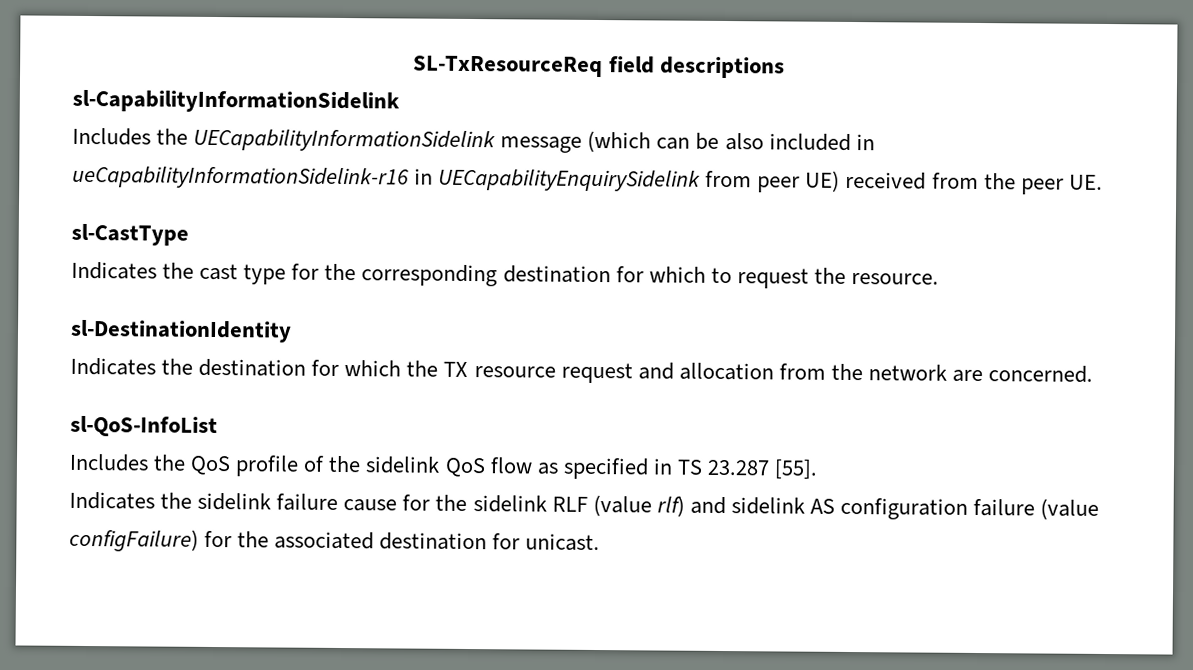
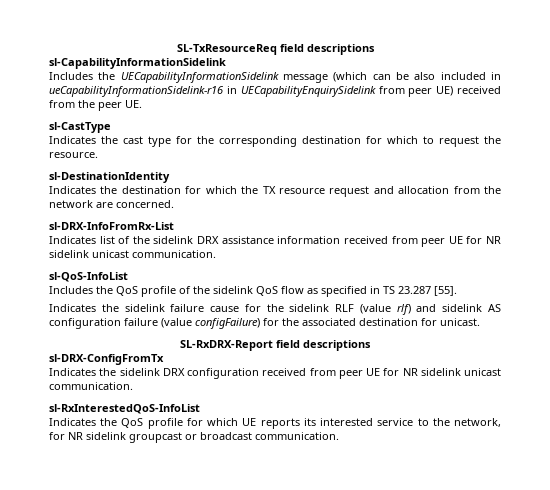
(1094, 374) none -> [49,222,174,230] [49,236,502,247] [49,250,216,258] // sl-DRX-InfoFromRx-List // Indicates list of the sidelink DRX assistance information received from peer UE for NR sidelink unicast communication.
(601, 542) none -> [180,340,371,351] [49,354,164,365] [49,368,501,379] [49,382,133,390] [49,404,200,414] [49,418,501,429] [49,432,339,443] // SL-RxDRX-Report field descriptions // sl-DRX-ConfigFromTx // Indicates the sidelink DRX configuration received from peer UE for NR sidelink unicast communication. // sl-RxInterestedQoS-InfoList // Indicates the QoS profile for which UE reports its interested service to the network, for NR sidelink groupcast or broadcast communication.

